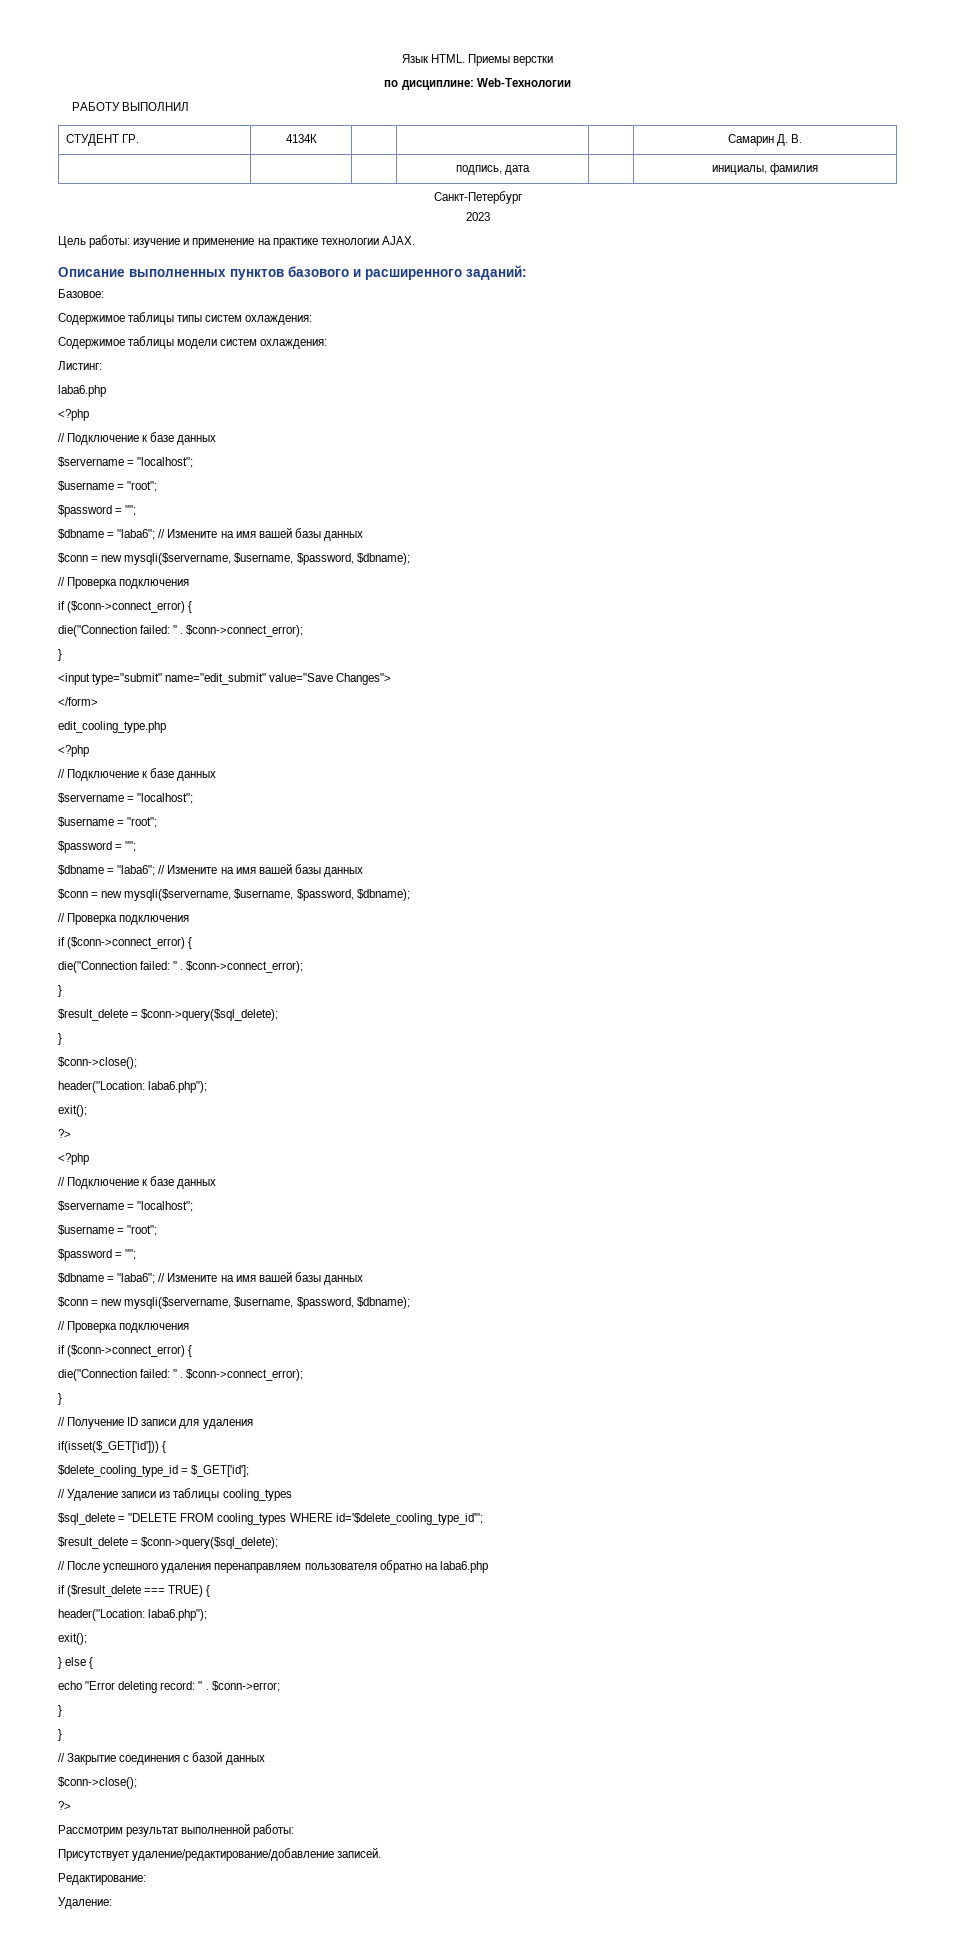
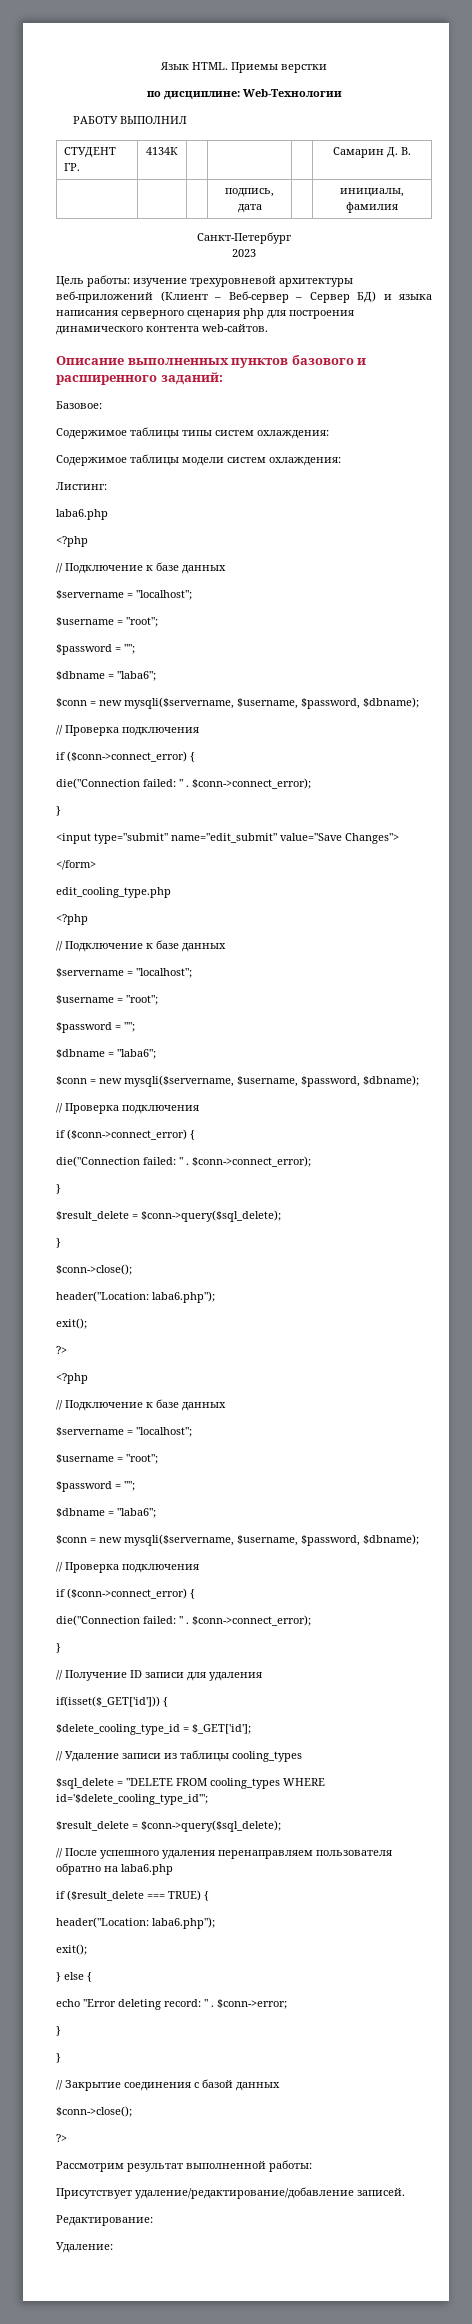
[183,236,415,248] и применение на практике технологии AJAX. -> [190,276,353,287] [56,291,432,303] [56,308,354,319] [56,324,268,335] трехуровневой архитектуры веб-приложений (Клиент – Веб-сервер – Сервер БД) и языка написания серверного сценария php для построения динамического контента web-сайтов.
[158,527,363,541] // Измените на имя вашей базы данных -> (156, 676) none
[158,863,363,877] // Измените на имя вашей базы данных -> (156, 1054) none
[158,1271,363,1285] // Измените на имя вашей базы данных -> (156, 1513) none

